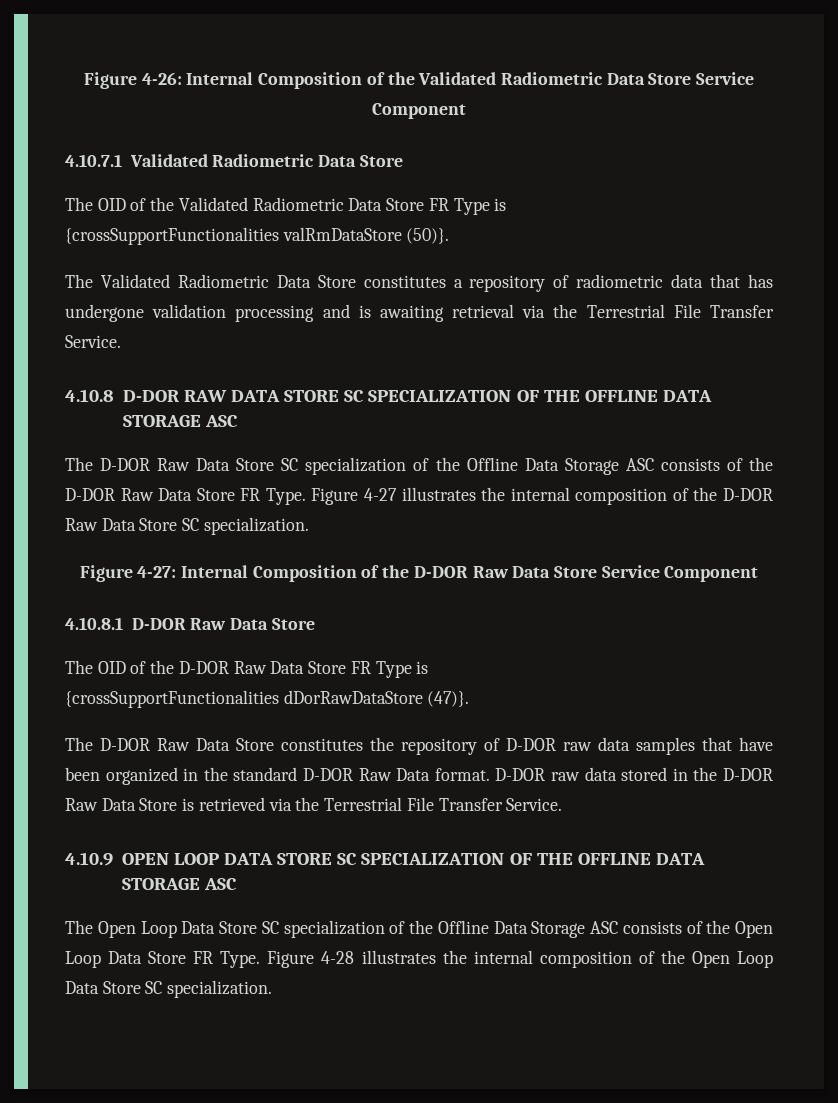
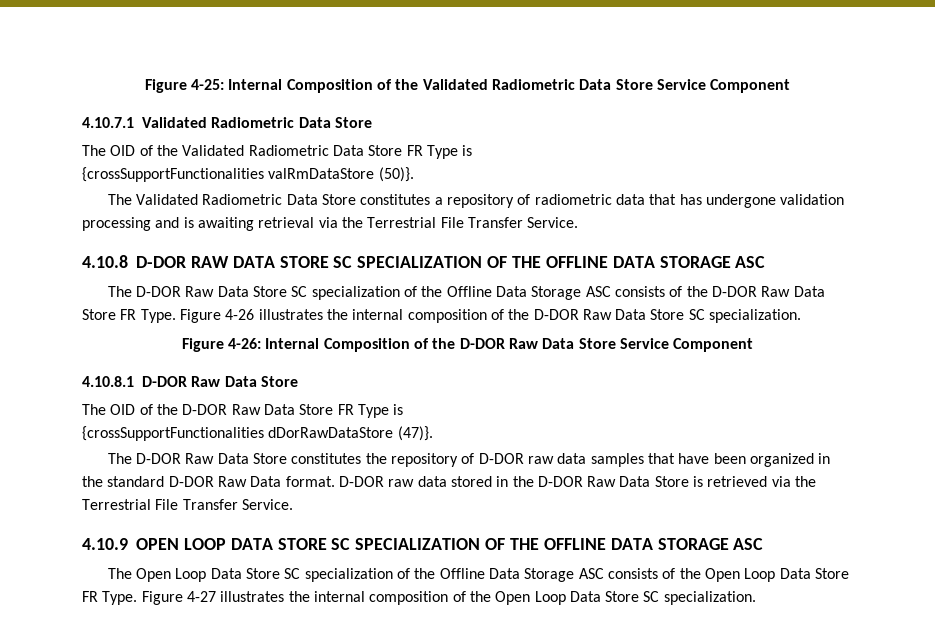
[83,72,182,89] Figure 4-26: -> [144,79,225,93] Figure 4-25:
[364,488,397,501] 4-27 -> [225,309,255,320] 4-26
[137,566,177,578] 4-27: -> [228,338,262,349] 4-26:
[321,951,355,964] 4-28 -> [186,591,216,602] 4-27

